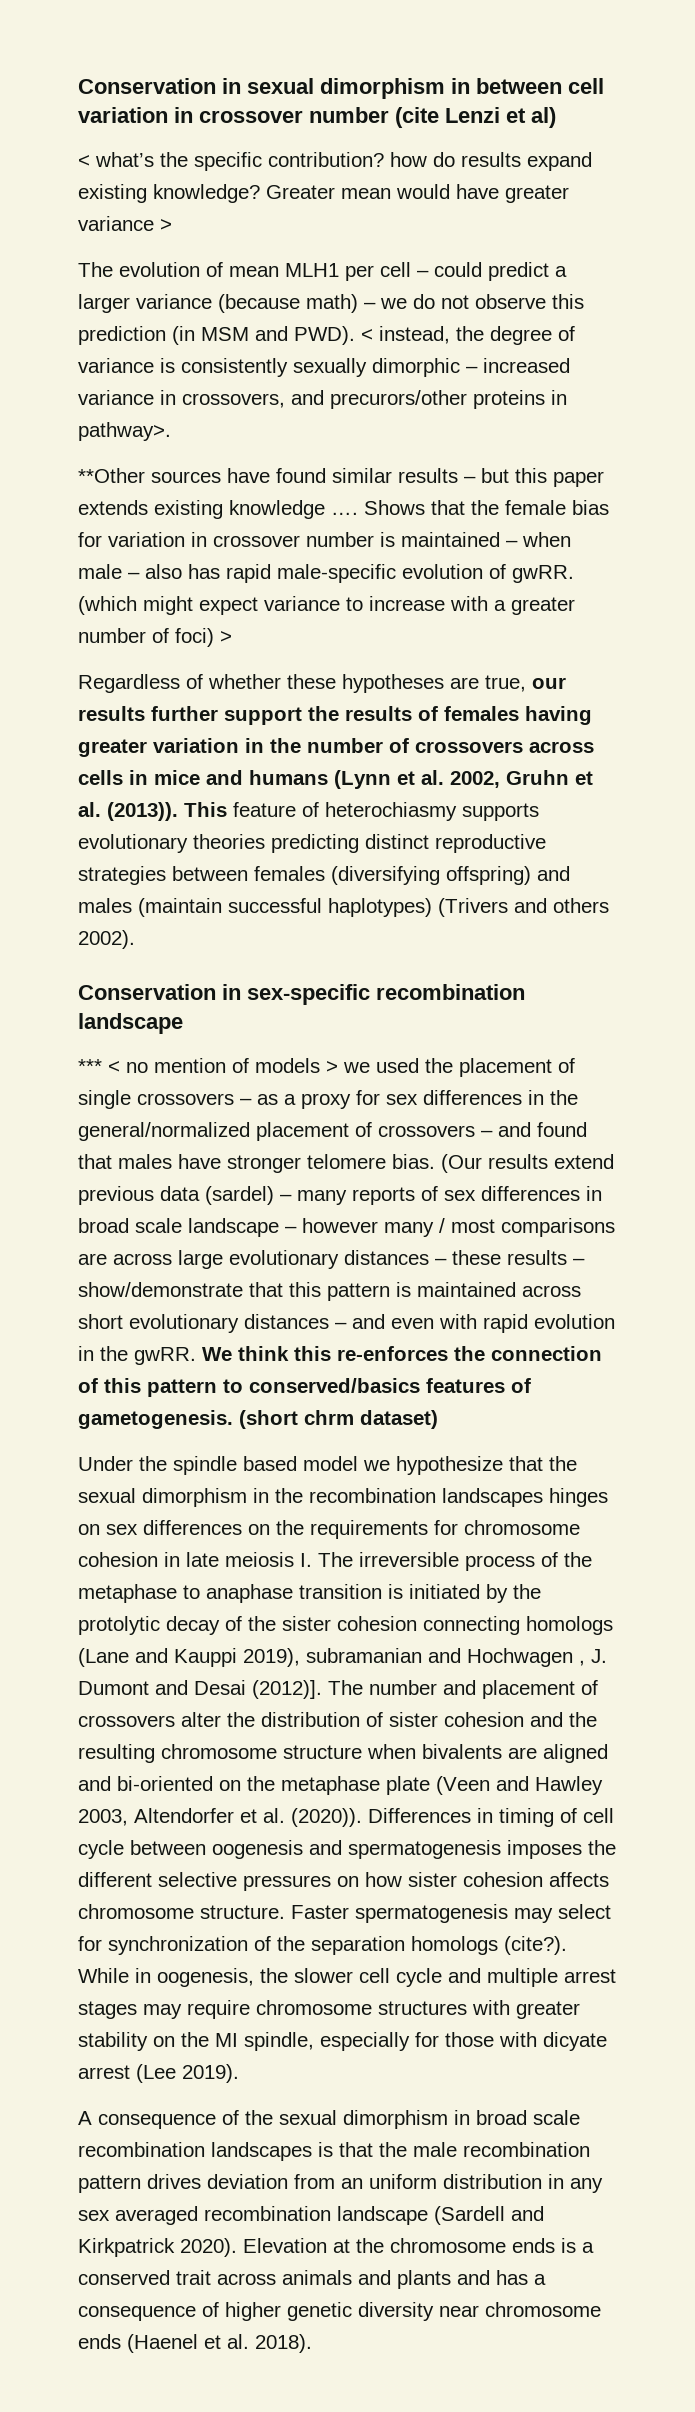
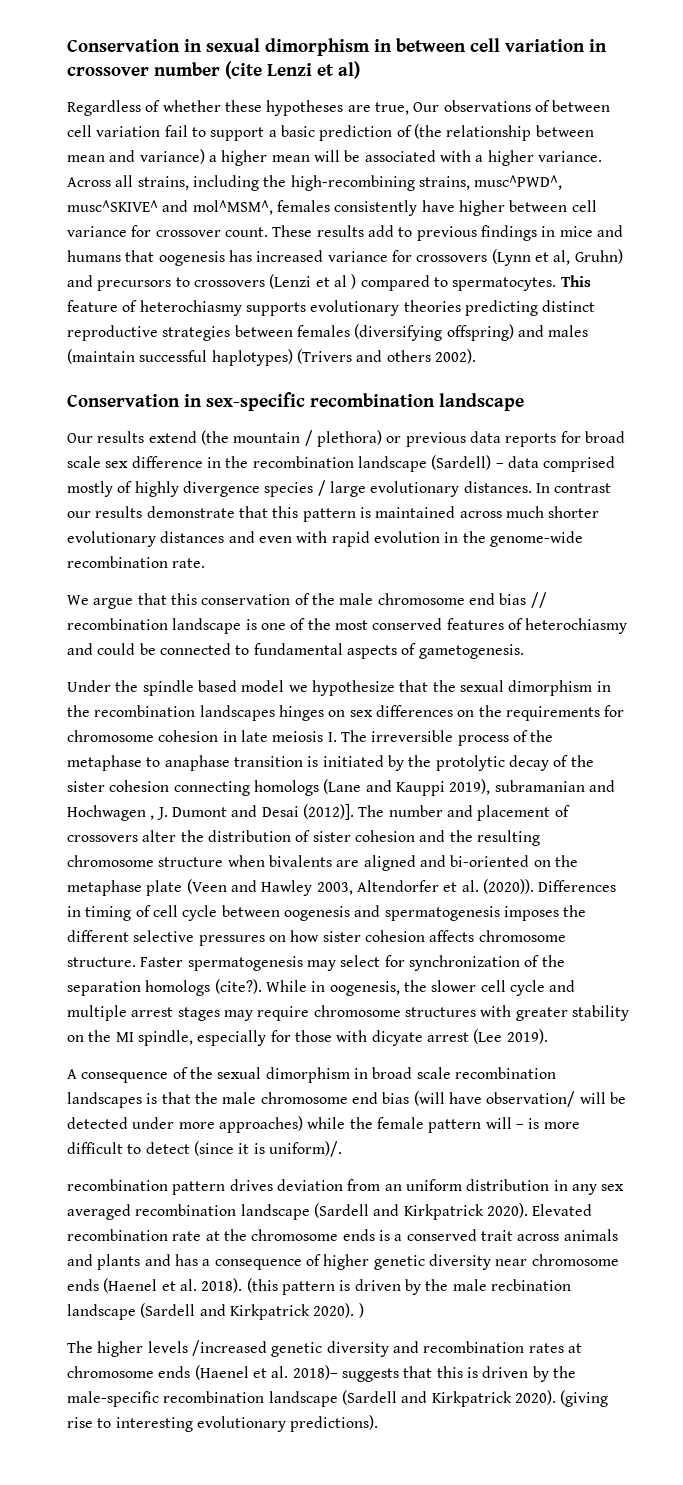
[78,152,592,171] [78,184,569,203] [78,216,172,231] [78,262,567,281] [78,294,584,313] [78,326,575,345] [78,358,570,377] [78,390,567,409] [78,422,171,441] [78,468,604,487] [78,500,609,519] [78,532,571,547] [78,564,574,583] [78,596,575,615] [78,628,232,647] // < what’s the specific contribution? how do results expand existing knowledge? Greater mean would have greater variance > // The evolution of mean MLH1 per cell – could predict a larger variance (because math) – we do not observe this prediction (in MSM and PWD). < instead, the degree of variance is consistently sexually dimorphic – increased variance in crossovers, and precurors/other proteins in pathway>. // **Other sources have found similar results – but this paper extends existing knowledge …. Shows that the female bias for variation in crossover number is maintained – when male – also has rapid male-specific evolution of gwRR. (which might expect variance to increase with a greater number of foci) > -> (360, 70) none
[532,677,566,689] [78,706,592,725] [78,738,594,757] [78,770,593,789] [78,802,178,821] our results further support the results of females having greater variation in the number of crossovers across cells in mice and humans (Lynn et al. 2002, Gruhn et al. (2013)). -> [413,100,611,112] [67,124,594,141] [67,149,602,166] [67,175,563,191] [67,200,597,216] [67,225,623,241] [67,249,623,266] [67,274,557,291] Our observations of between cell variation fail to support a basic prediction of (the relationship between mean and variance) a higher mean will be associated with a higher variance. Across all strains, including the high-recombining strains, musc^PWD^, musc^SKIVE^ and mol^MSM^, females consistently have higher between cell variance for crossover count. These results add to previous findings in mice and humans that oogenesis has increased variance for crossovers (Lynn et al, Gruhn) and precursors to crossovers (Lenzi et al ) compared to spermatocytes.
[78,1058,575,1077] [78,1090,578,1109] [78,1122,587,1141] [78,1154,614,1173] [78,1186,602,1205] [78,1218,615,1237] [78,1250,585,1269] [78,1282,243,1297] *** < no mention of models > we used the placement of single crossovers – as a proxy for sex differences in the general/normalized placement of crossovers – and found that males have stronger telomere bias. (Our results extend previous data (sardel) – many reports of sex differences in broad scale landscape – however many / most comparisons are across large evolutionary distances – these results – show/demonstrate -> [67,430,625,447] [67,455,616,472] [67,480,612,497] [67,506,235,518] Our results extend (the mountain / plethora) or previous data reports for broad scale sex difference in the recombination landscape (Sardell) – data comprised mostly of highly divergence species / large evolutionary distances. In contrast our results demonstrate
[78,1314,347,1333] short evolutionary distances – -> [505,506,600,518] [67,531,225,547] much shorter evolutionary distances
[134,1346,602,1365] [78,1378,531,1397] [78,1410,438,1429] gwRR. We think this re-enforces the connection of this pattern to conserved/basics features of gametogenesis. (short chrm dataset) -> [489,531,583,547] [67,556,206,568] [67,592,547,609] [67,618,628,634] [67,643,524,659] genome-wide recombination rate. // We argue that this conservation of the male chromosome end bias // recombination landscape is one of the most conserved features of heterochiasmy and could be connected to fundamental aspects of gametogenesis.
(457, 2149) none -> [260,1091,626,1107] [67,1116,580,1133] [67,1141,342,1157] chromosome end bias (will have observation/ will be detected under more approaches) while the female pattern will – is more difficult to detect (since it is uniform)/. //
[243,2238,327,2253] Elevation -> [532,1204,593,1216] [67,1229,202,1241] Elevated recombination rate
(312, 2343) none -> [246,1278,571,1295] [67,1303,364,1320] [67,1340,582,1357] [67,1365,576,1382] [67,1390,609,1407] [67,1415,379,1432] (this pattern is driven by the male recbination landscape (Sardell and Kirkpatrick 2020). ) // The higher levels /increased genetic diversity and recombination rates at chromosome ends (Haenel et al. 2018)– suggests that this is driven by the male-specific recombination landscape (Sardell and Kirkpatrick 2020). (giving rise to interesting evolutionary predictions).

